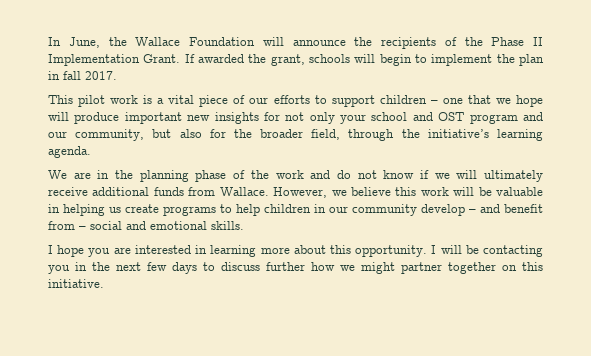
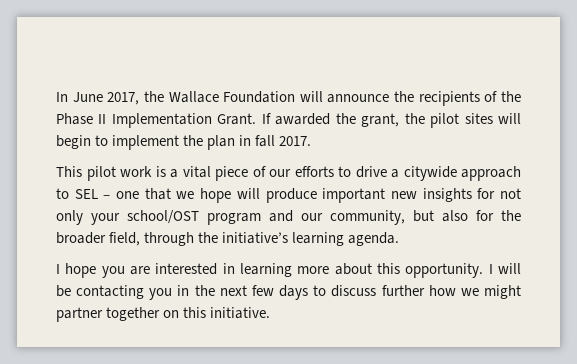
[68,37,100,48] June, -> [72,92,140,105] June 2017,
[309,54,350,63] schools -> [404,113,493,128] the pilot sites
[331,95,427,107] support children -> [355,166,521,181] [56,188,98,199] drive a citywide approach to SEL
[371,112,465,121] school and OST -> [127,210,199,224] school/OST
[48,170,543,182] [48,187,543,198] [48,204,543,216] [48,221,244,230] // We are in the planning phase of the work and do not know if we will ultimately receive additional funds from Wallace. However, we believe this work will be valuable in helping us create programs to help children in our community develop – and benefit from – social and emotional skills. -> (400, 239) none

